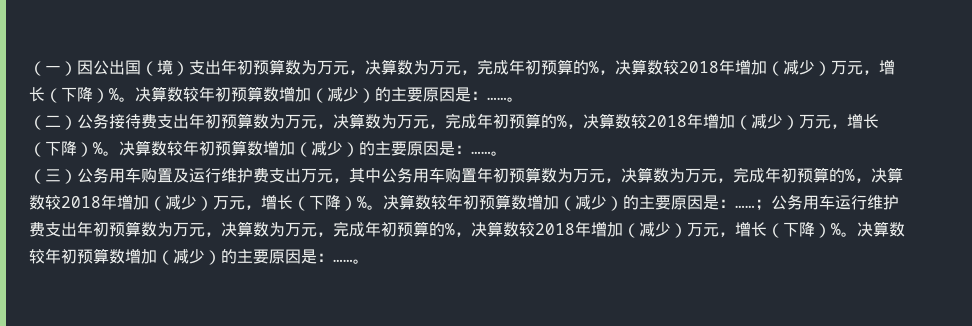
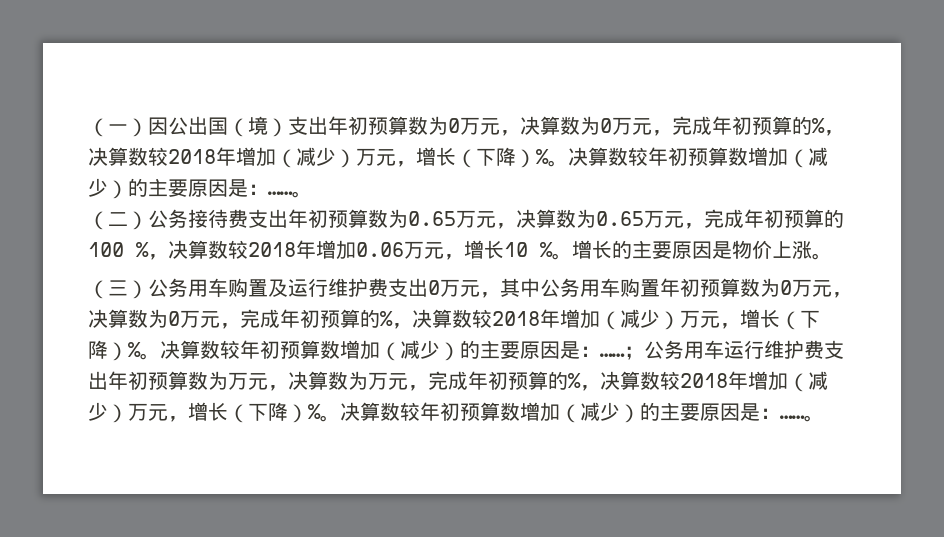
[317,59,429,75] 万元，决算数为 -> [448,116,612,136] 0万元，决算数为0
[285,113,879,130] [29,140,491,157] 万元，决算数为万元，完成年初预算的%，决算数较2018年增加（减少）万元，增长（下降）%。决算数较年初预算数增加（减少）的主要原因是：…… -> [408,209,844,229] [88,240,812,260] 0.65万元，决算数为0.65万元，完成年初预算的100 %，决算数较2018年增加0.06万元，增长10 %。增长的主要原因是物价上涨
(301, 175) none -> [428,280,440,295] 0
[573,167,685,183] 万元，决算数为 -> [780,279,852,298] [88,309,180,328] 0万元，决算数为0

